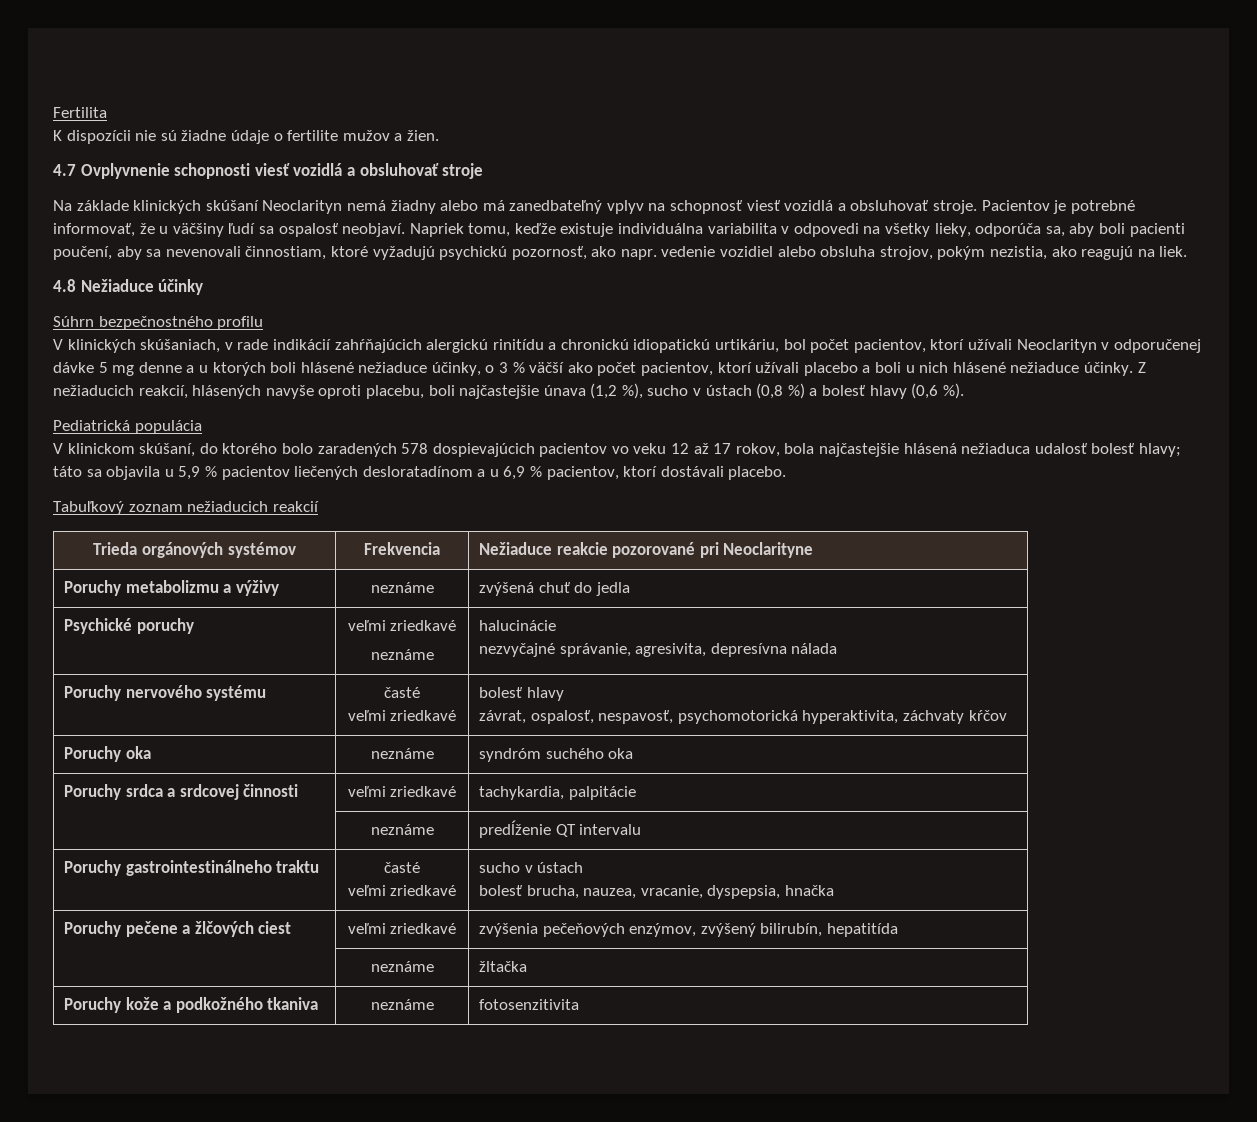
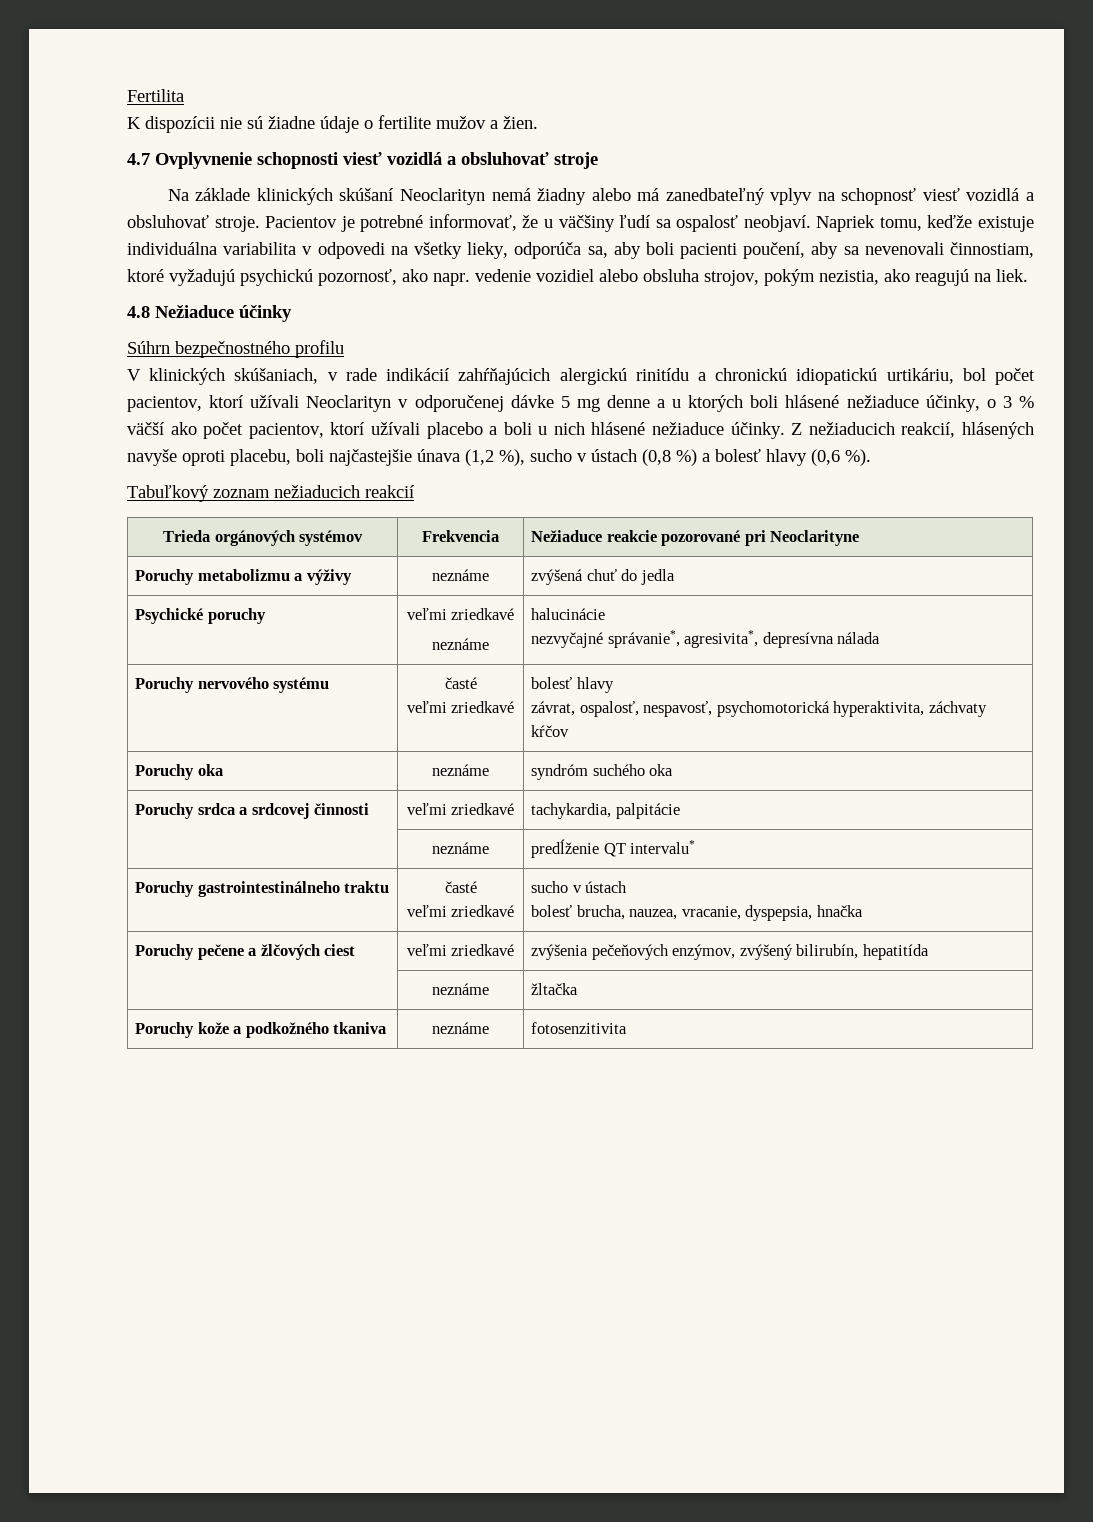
[53,420,202,434] [53,443,1181,457] [53,466,787,480] // Pediatrická populácia // V klinickom skúšaní, do ktorého bolo zaradených 578 dospievajúcich pacientov vo veku 12 až 17 rokov, bola najčastejšie hlásená nežiaduca udalosť bolesť hlavy; táto sa objavila u 5,9 % pacientov liečených desloratadínom a u 6,9 % pacientov, ktorí dostávali placebo. -> (871, 457) none
[559,643,707,657] správanie, agresivita, -> [607,630,759,648] správanie*, agresivita*,
[579,824,642,835] intervalu -> [630,840,696,854] intervalu*

